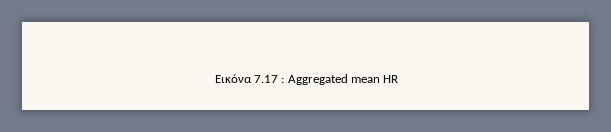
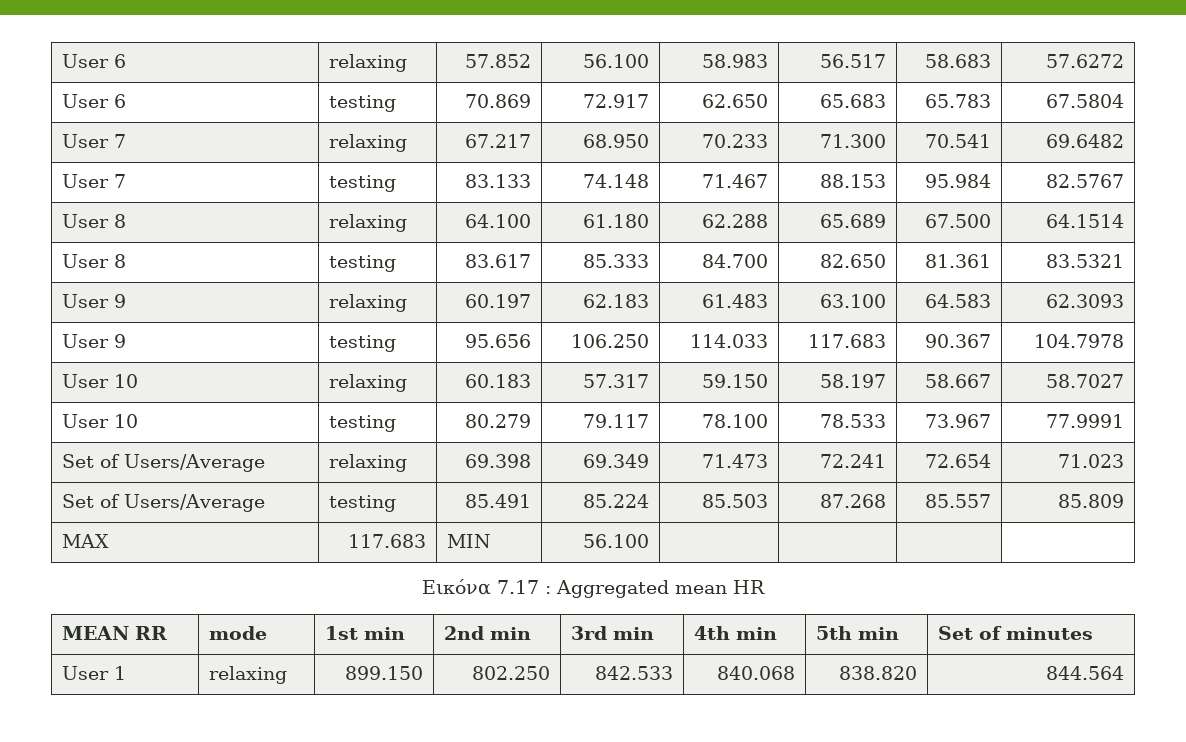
(214, 78) none -> [61,54,126,68] [328,54,407,72] [465,54,532,68] [583,54,650,68] [702,54,769,68] [820,54,887,68] [925,54,992,68] [1046,54,1125,68] [61,94,126,108] [328,95,396,112] [465,94,532,108] [583,94,650,108] [702,94,769,108] [820,94,887,108] [925,94,992,108] [1046,94,1125,108] [61,134,126,148] [328,134,407,152] [465,134,532,148] [583,134,650,148] [702,134,769,148] [820,134,887,148] [925,134,992,148] [1046,134,1125,148] [61,174,126,188] [328,175,396,192] [465,174,532,188] [583,174,650,188] [702,174,769,188] [820,174,887,188] [925,174,992,188] [1046,174,1125,188] [61,214,126,228] [328,214,407,232] [465,214,532,228] [583,214,650,228] [702,214,769,228] [820,214,887,228] [925,214,992,228] [1046,214,1125,228] [61,254,126,268] [328,255,396,272] [465,254,532,268] [583,254,650,268] [702,254,769,268] [820,254,887,268] [925,254,992,268] [1046,254,1125,268] [61,294,126,308] [328,294,407,312] [465,294,532,308] [583,294,650,308] [702,294,769,308] [820,294,887,308] [925,294,992,308] [1046,294,1125,308] [61,334,126,348] [328,335,396,352] [465,334,532,348] [571,334,650,348] [690,334,769,348] [808,334,887,348] [925,334,992,348] [1034,334,1125,348] [61,374,138,388] [328,374,407,392] [465,374,532,388] [583,374,650,388] [702,374,769,388] [820,374,887,388] [925,374,992,388] [1046,374,1125,388] [61,414,138,428] [328,415,396,432] [465,414,532,428] [583,414,650,428] [702,414,769,428] [820,414,887,428] [925,414,992,428] [1046,414,1125,428] [61,454,265,472] [328,454,407,472] [465,454,532,468] [583,454,650,468] [702,454,769,468] [820,454,887,468] [925,454,992,468] [1058,454,1125,468] [61,494,265,512] [328,495,396,512] [465,494,532,508] [583,494,650,508] [702,494,769,508] [820,494,887,508] [925,494,992,508] [1058,494,1125,508] [61,534,109,548] [348,534,427,548] [446,534,491,548] [583,534,650,548] User 6 | relaxing | 57.852 | 56.100 | 58.983 | 56.517 | 58.683 | 57.6272 // User 6 | testing | 70.869 | 72.917 | 62.650 | 65.683 | 65.783 | 67.5804 // User 7 | relaxing | 67.217 | 68.950 | 70.233 | 71.300 | 70.541 | 69.6482 // User 7 | testing | 83.133 | 74.148 | 71.467 | 88.153 | 95.984 | 82.5767 // User 8 | relaxing | 64.100 | 61.180 | 62.288 | 65.689 | 67.500 | 64.1514 // User 8 | testing | 83.617 | 85.333 | 84.700 | 82.650 | 81.361 | 83.5321 // User 9 | relaxing | 60.197 | 62.183 | 61.483 | 63.100 | 64.583 | 62.3093 // User 9 | testing | 95.656 | 106.250 | 114.033 | 117.683 | 90.367 | 104.7978 // User 10 | relaxing | 60.183 | 57.317 | 59.150 | 58.197 | 58.667 | 58.7027 // User 10 | testing | 80.279 | 79.117 | 78.100 | 78.533 | 73.967 | 77.9991 // Set of Users/Average | relaxing | 69.398 | 69.349 | 71.473 | 72.241 | 72.654 | 71.023 // Set of Users/Average | testing | 85.491 | 85.224 | 85.503 | 87.268 | 85.557 | 85.809 // MAX | 117.683 | MIN | 56.100 | | | | //
(399, 79) none -> [61,626,167,640] [208,626,267,640] [324,626,405,640] [443,626,531,640] [570,626,654,640] [693,626,777,640] [815,626,899,640] [937,626,1093,640] [61,666,126,680] [208,666,287,684] [345,666,424,680] [472,666,551,680] [595,666,674,680] [717,666,796,680] [839,666,918,680] [1046,666,1125,680] // MEAN RR | mode | 1st min | 2nd min | 3rd min | 4th min | 5th min | Set of minutes // User 1 | relaxing | 899.150 | 802.250 | 842.533 | 840.068 | 838.820 | 844.564

